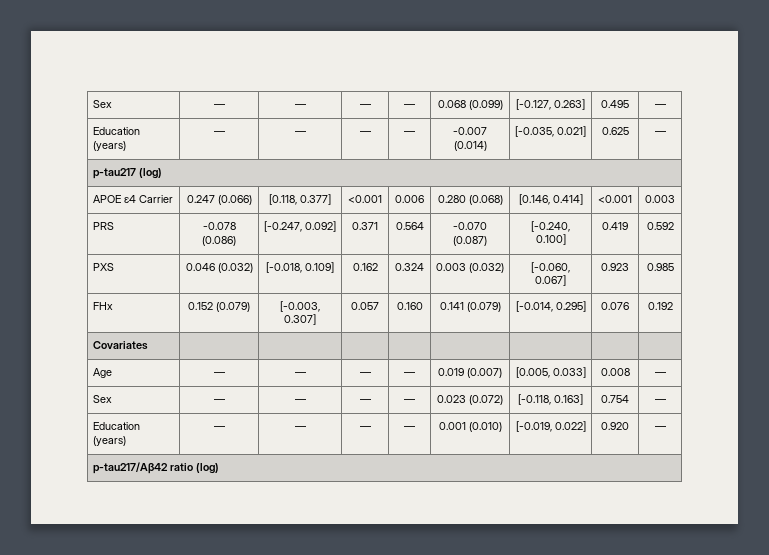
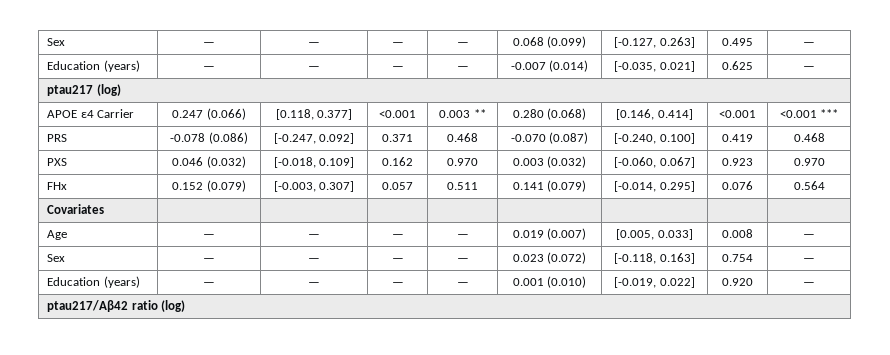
[92,168,136,179] p-tau217 -> [47,85,94,96] ptau217
[395,195,424,203] 0.006 -> [439,109,486,118] 0.003 **
[645,195,675,203] 0.003 -> [779,109,839,118] <0.001 ***
[395,222,424,230] 0.564 -> [447,133,478,142] 0.468
[646,222,674,230] 0.592 -> [793,133,825,142] 0.468
[395,263,424,271] 0.324 -> [447,158,478,166] 0.970
[646,263,674,271] 0.985 -> [793,158,825,166] 0.970
[396,302,423,310] 0.160 -> [447,182,478,190] 0.511
[647,302,673,310] 0.192 -> [793,181,825,190] 0.564
[92,462,168,474] p-tau217/Aβ42 -> [47,300,129,312] ptau217/Aβ42

